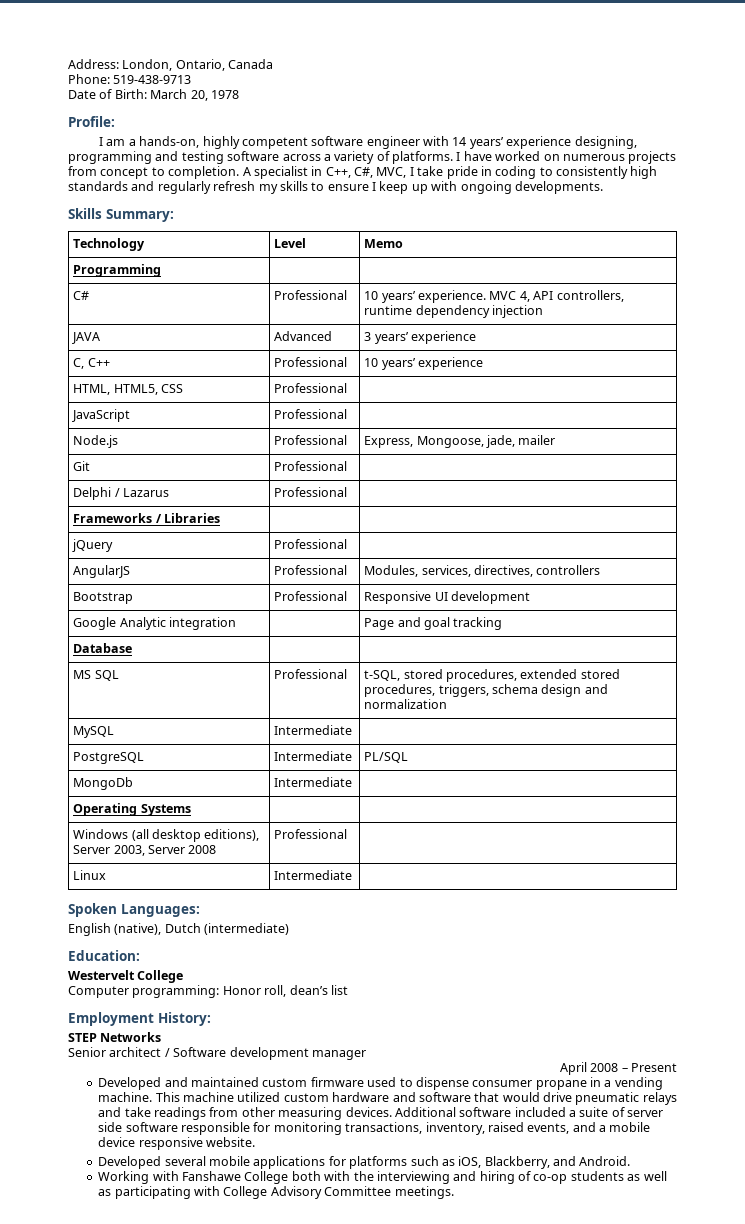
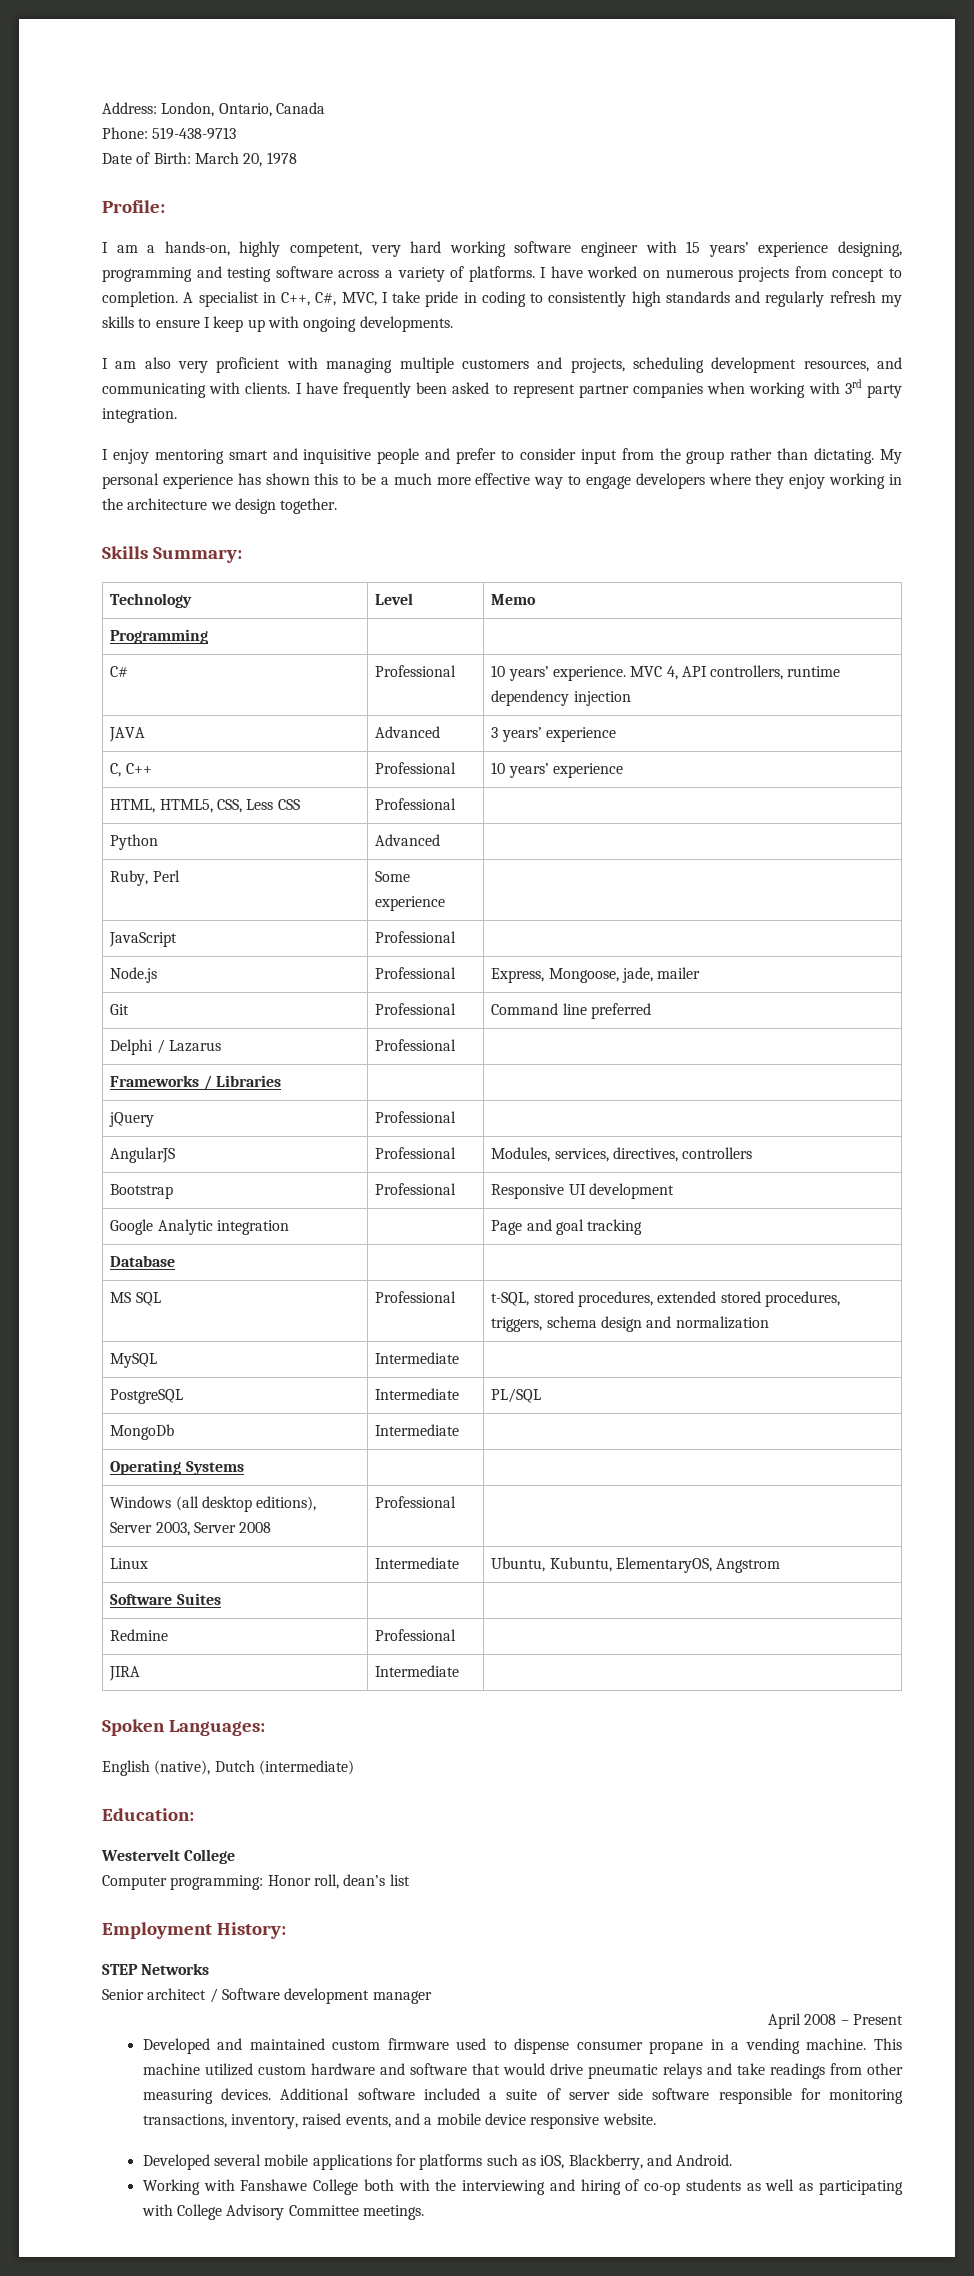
[241,137,308,149] competent -> [290,241,506,257] competent, very hard working
[452,137,467,146] 14 -> [686,241,701,253] 15
(603, 187) none -> [102,357,902,373] [102,379,902,398] [102,408,177,423] [102,448,903,464] [102,473,903,489] [102,498,338,514] // I am also very proficient with managing multiple customers and projects, scheduling development resources, and communicating with clients. I have frequently been asked to represent partner companies when working with 3rd party integration. // I enjoy mentoring smart and inquisitive people and prefer to consider input from the group rather than dictating. My personal experience has shown this to be a much more effective way to engage developers where they enjoy working in the architecture we design together.
(158, 389) none -> [216,799,274,813] CSS, Less
(348, 388) none -> [110,834,159,850] [375,834,441,846] [110,870,180,886] [375,871,411,882] [375,896,446,911] // Python | Advanced | // Ruby, Perl | Some experience |
(348, 466) none -> [491,1003,651,1019] Command line preferred
(353, 875) none -> [491,1557,781,1573] [110,1593,221,1605] [110,1629,169,1641] [375,1629,457,1641] [109,1666,141,1681] [375,1665,460,1677] | Ubuntu, Kubuntu, ElementaryOS, Angstrom // Software Suites | | // Redmine | Professional | // JIRA | Intermediate

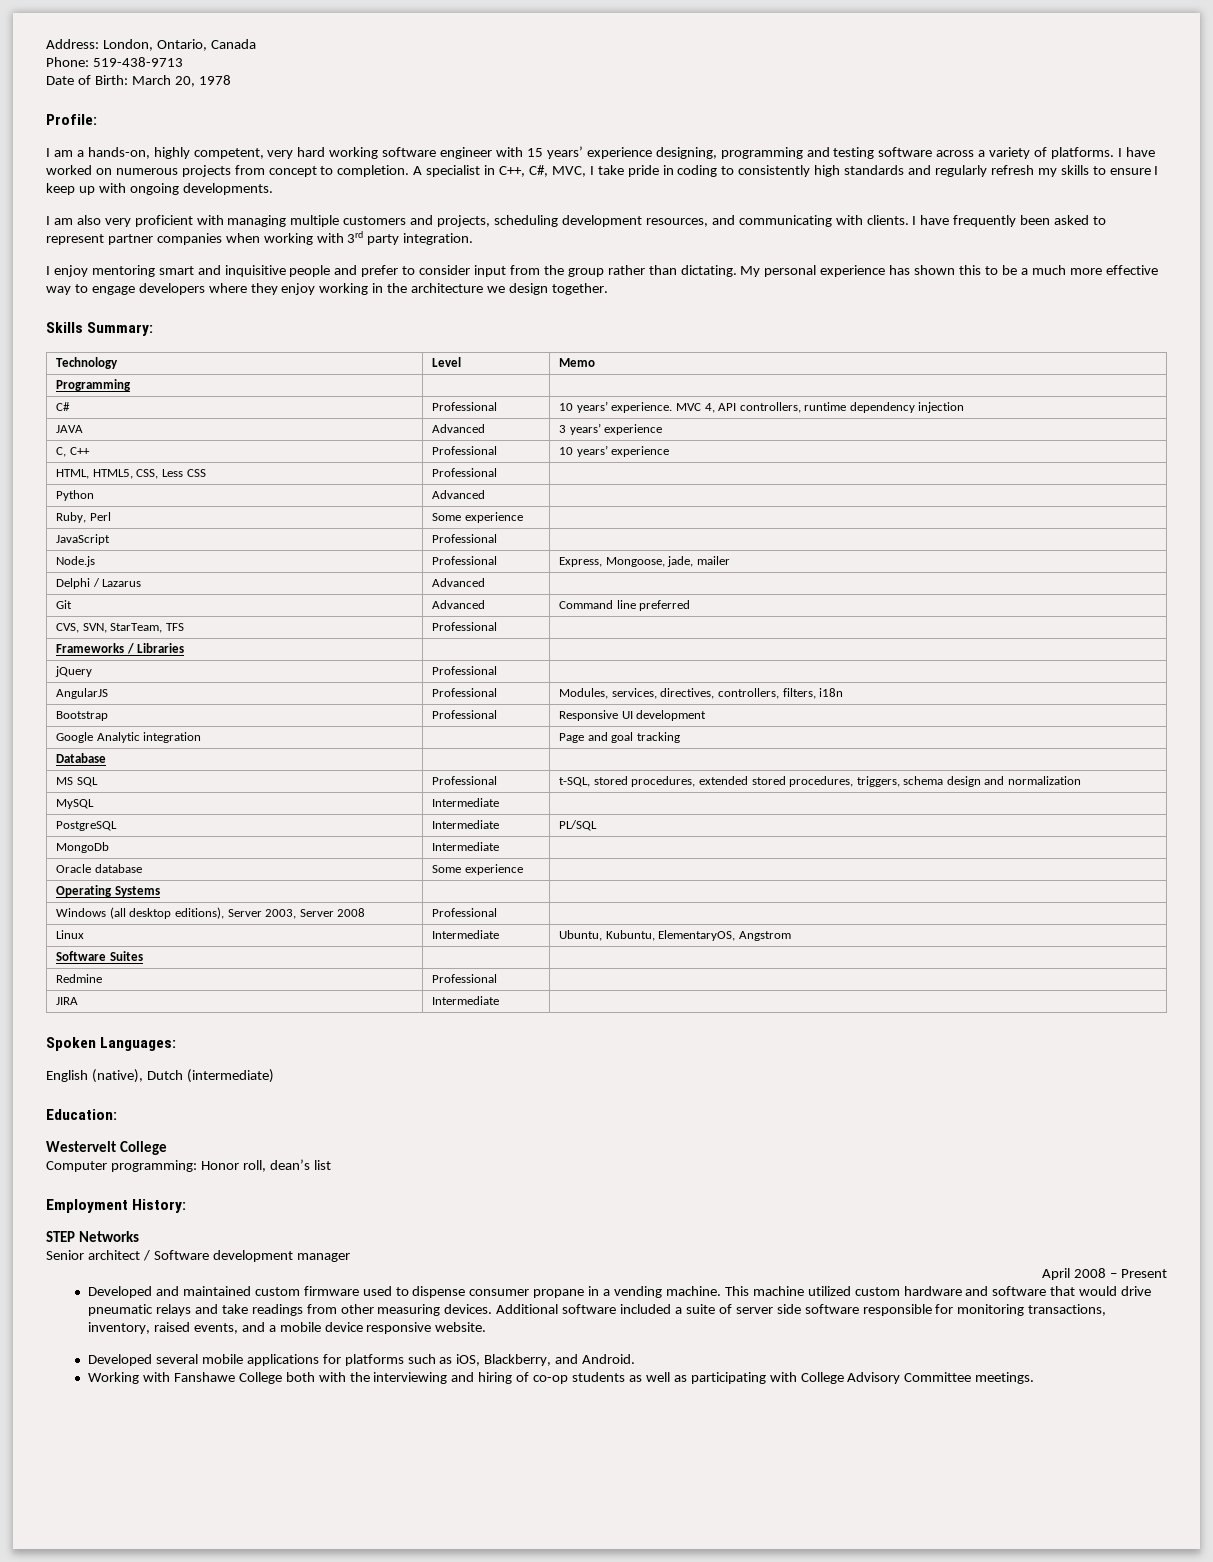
(701, 973) none -> [56,578,142,589] [432,578,486,587] // Delphi / Lazarus | Advanced |
[375,1003,457,1015] Professional -> [432,600,486,609] Advanced
[110,1039,221,1055] Delphi / Lazarus -> [56,623,184,633] CVS, SVN, StarTeam, TFS
[682,1147,753,1159] controllers -> [717,688,844,699] controllers, filters, i18n
(460, 1430) none -> [56,864,142,873] [432,864,523,875] // Oracle database | Some experience |

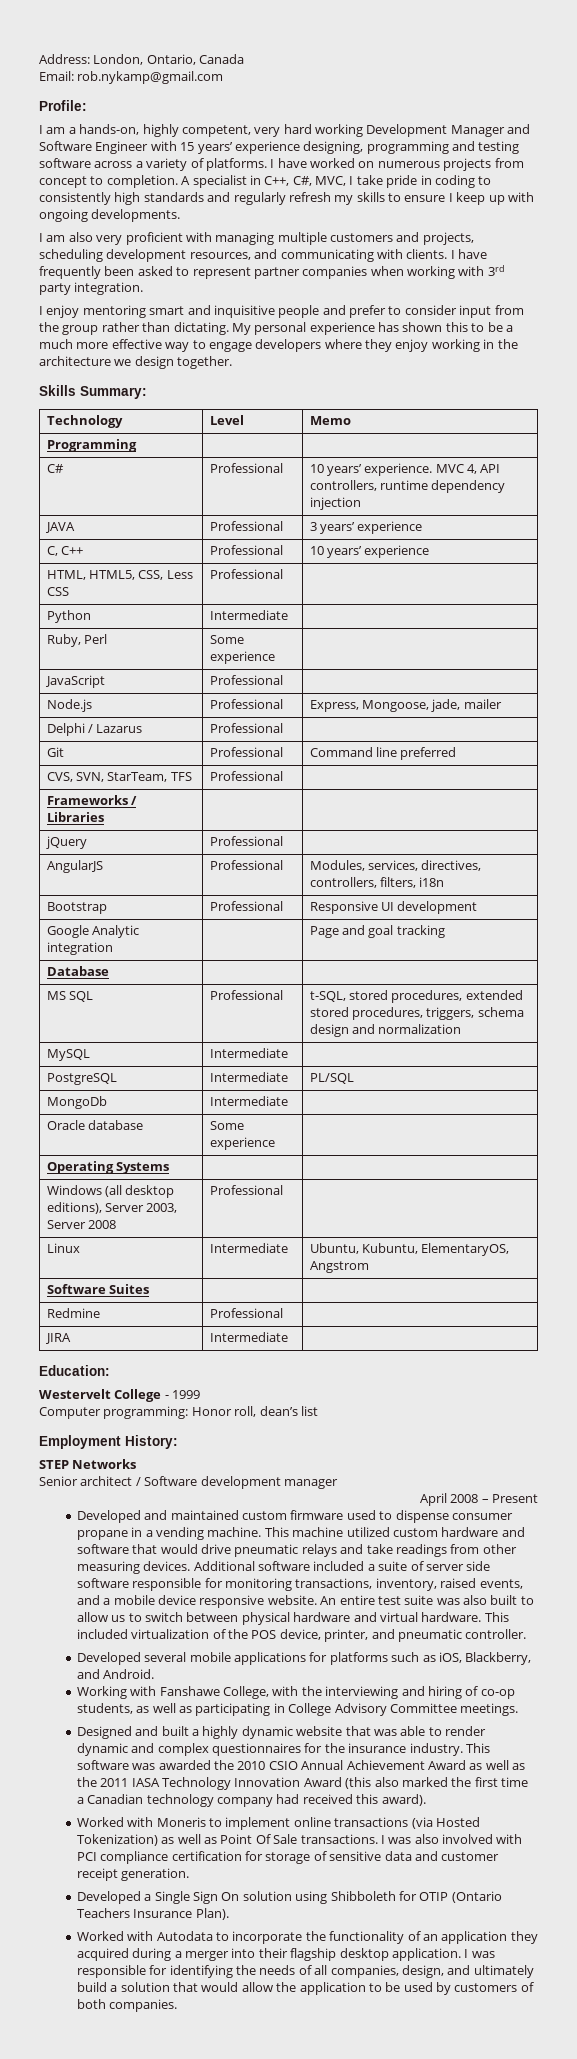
[46,57,183,67] [46,75,231,87] Phone: 519-438-9713 // Date of Birth: March 20, 1978 -> [39,71,224,84] Email: rob.nykamp@gmail.com
[382,147,493,159] software engineer -> [366,124,531,137] [39,141,149,154] Development Manager and Software Engineer
[432,424,486,433] Advanced -> [209,521,283,531] Professional
[432,490,486,499] Advanced -> [209,610,288,620] Intermediate
[432,578,486,587] Advanced -> [209,723,283,733] Professional
[432,600,486,609] Advanced -> [209,747,283,757] Professional
[46,1037,177,1051] [46,1069,274,1083] // Spoken Languages: // English (native), Dutch (intermediate) -> (288, 1337) none
(167, 1148) none -> [164,1390,201,1399] - 1999
(487, 1327) none -> [320,1595,534,1605] [76,1612,509,1625] [76,1629,527,1642] An entire test suite was also built to allow us to switch between physical hardware and virtual hardware. This included virtualization of the POS device, printer, and pneumatic controller.
[238,1372,315,1384] College both -> [222,1686,269,1699] College,
[572,1372,626,1382] students -> [76,1703,133,1714] students,
[769,1372,797,1382] with -> [273,1703,285,1713] in
(1035, 1378) none -> [76,1726,486,1739] [76,1743,490,1756] [76,1760,525,1770] [76,1777,528,1790] [76,1794,426,1807] [76,1817,480,1830] [76,1834,523,1846] [76,1851,500,1864] [76,1868,190,1881] [76,1891,502,1904] [76,1908,229,1920] [76,1931,538,1944] [76,1948,495,1961] [76,1965,534,1978] [76,1982,534,1995] [76,1999,178,2012] // Designed and built a highly dynamic website that was able to render dynamic and complex questionnaires for the insurance industry. This software was awarded the 2010 CSIO Annual Achievement Award as well as the 2011 IASA Technology Innovation Award (this also marked the first time a Canadian technology company had received this award). // Worked with Moneris to implement online transactions (via Hosted Tokenization) as well as Point Of Sale transactions. I was also involved with PCI compliance certification for storage of sensitive data and customer receipt generation. // Developed a Single Sign On solution using Shibboleth for OTIP (Ontario Teachers Insurance Plan). // Worked with Autodata to incorporate the functionality of an application they acquired during a merger into their flagship desktop application. I was responsible for identifying the needs of all companies, design, and ultimately build a solution that would allow the application to be used by customers of both companies.

